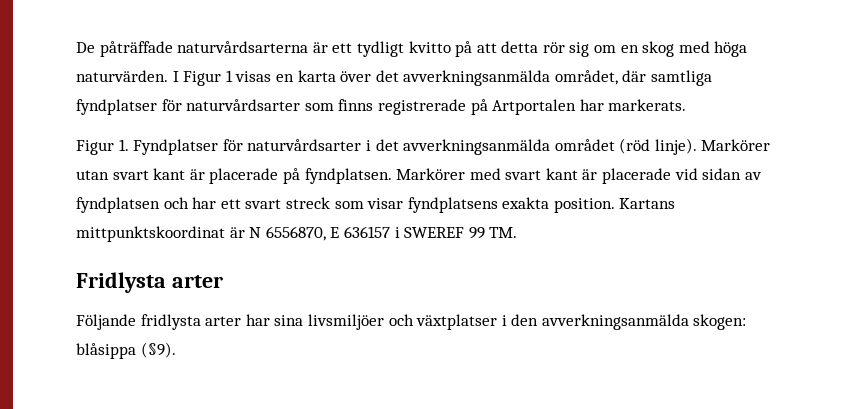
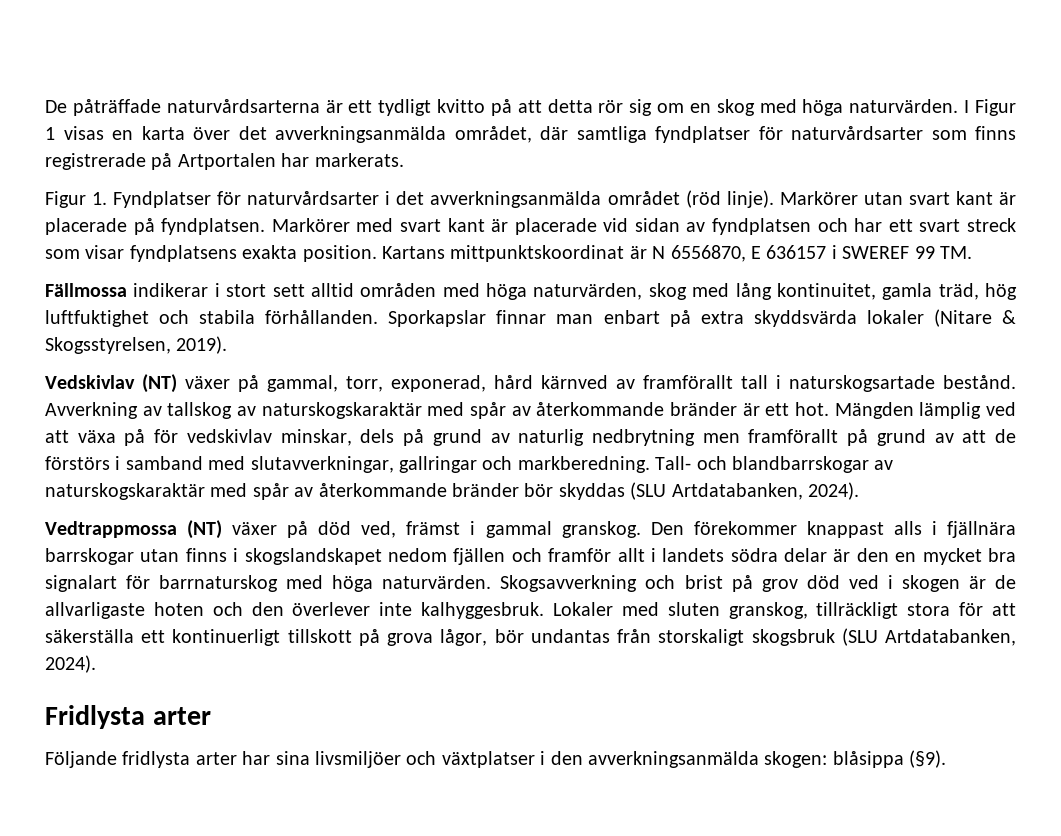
(518, 232) none -> [45,283,1017,300] [45,309,1017,327] [45,336,228,354] [45,374,1016,393] [45,402,1016,419] [45,429,1016,446] [45,456,894,473] [45,482,859,500] [45,520,1017,539] [45,548,1017,565] [45,575,1016,592] [45,602,1017,619] [45,628,1017,646] [45,655,96,673] // Fällmossa indikerar i stort sett alltid områden med höga naturvärden, skog med lång kontinuitet, gamla träd, hög luftfuktighet och stabila förhållanden. Sporkapslar finnar man enbart på extra skyddsvärda lokaler (Nitare & Skogsstyrelsen, 2019). // Vedskivlav (NT) växer på gammal, torr, exponerad, hård kärnved av framförallt tall i naturskogsartade bestånd. Avverkning av tallskog av naturskogskaraktär med spår av återkommande bränder är ett hot. Mängden lämplig ved att växa på för vedskivlav minskar, dels på grund av naturlig nedbrytning men framförallt på grund av att de förstörs i samband med slutavverkningar, gallringar och markberedning. Tall- och blandbarrskogar av naturskogskaraktär med spår av återkommande bränder bör skyddas (SLU Artdatabanken, 2024). // Vedtrappmossa (NT) växer på död ved, främst i gammal granskog. Den förekommer knappast alls i fjällnära barrskogar utan finns i skogslandskapet nedom fjällen och framför allt i landets södra delar är den en mycket bra signalart för barrnaturskog med höga naturvärden. Skogsavverkning och brist på grov död ved i skogen är de allvarligaste hoten och den överlever inte kalhyggesbruk. Lokaler med sluten granskog, tillräckligt stora för att säkerställa ett kontinuerligt tillskott på grova lågor, bör undantas från storskaligt skogsbruk (SLU Artdatabanken, 2024).

